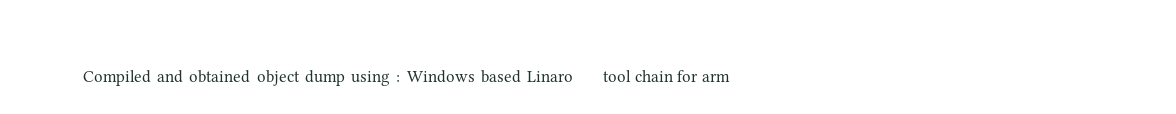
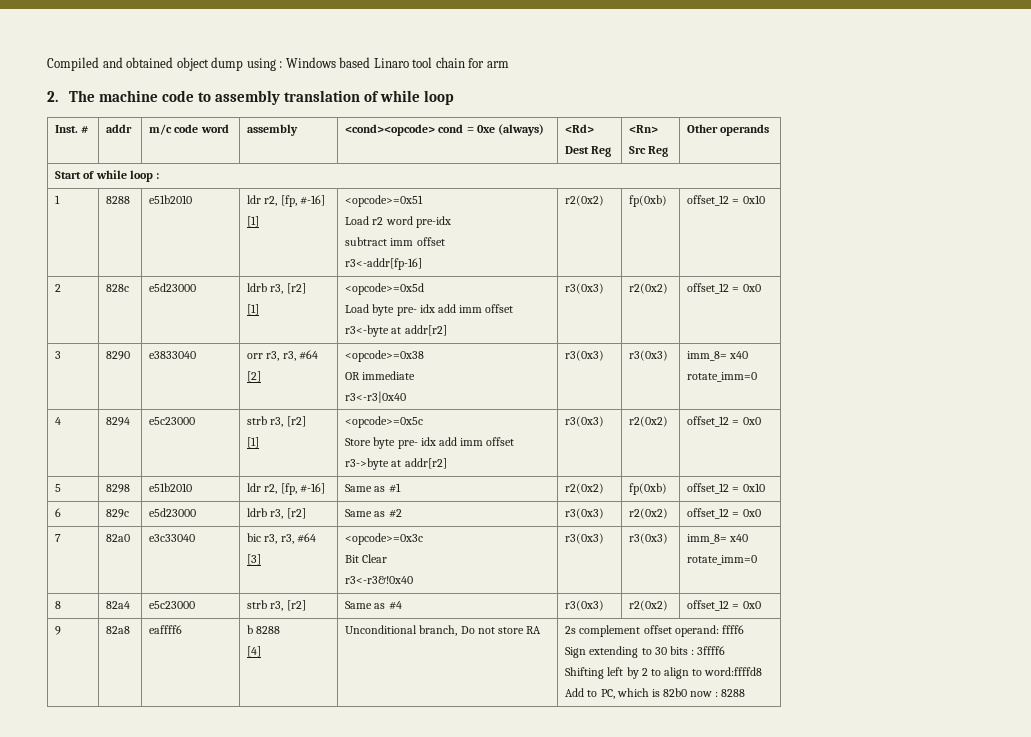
(730, 77) none -> [47,90,455,105] [55,125,90,133] [106,124,133,133] [149,124,229,135] [247,124,299,136] [345,124,544,136] [565,124,595,133] [565,146,612,157] [629,125,659,133] [629,146,669,157] [687,124,770,136] [55,170,159,182] [55,195,61,204] [106,196,131,204] [149,195,193,204] [247,195,325,207] [247,216,260,227] [345,195,424,207] [345,216,451,228] [345,237,445,246] [345,258,423,270] [565,195,605,206] [629,195,668,207] [687,195,765,206] [55,284,62,292] [106,284,130,292] [149,283,197,292] [247,283,306,294] [247,304,260,315] [345,283,425,295] [345,304,513,316] [345,325,447,337] [565,283,605,294] [629,283,669,294] [687,283,761,294] [55,351,62,359] [106,351,131,360] [149,351,197,359] [247,350,318,361] [247,371,262,382] [345,350,425,362] [345,371,416,380] [345,391,407,403] [565,350,605,361] [629,350,669,361] [687,351,749,361] [687,372,758,382] [55,417,62,425] [106,417,131,426] [149,417,196,425] [247,416,306,427] [247,437,260,448] [345,416,424,428] [345,437,514,449] [345,458,447,470] [565,416,605,427] [629,416,669,427] [687,416,761,427] [55,484,62,492] [106,484,131,493] [149,483,193,492] [247,483,325,495] [345,483,401,493] [565,483,605,494] [629,483,668,495] [687,483,765,494] [55,508,62,517] [106,509,130,518] [149,508,197,517] [247,508,306,519] [345,509,402,518] [565,508,605,519] [629,508,669,519] [687,508,761,519] [55,534,62,542] [106,534,131,542] [149,534,196,542] [247,533,316,544] [247,554,262,565] [345,533,424,545] [345,554,388,563] [345,576,414,584] [565,533,605,544] [629,533,669,544] [687,534,749,544] [687,555,758,565] [55,601,62,609] [106,601,131,609] [149,601,196,609] [247,600,306,611] [345,601,402,610] [565,600,605,611] [629,600,669,611] [687,600,761,611] [55,626,62,635] [106,626,131,634] [149,625,183,634] [247,625,281,634] [247,646,262,657] [345,625,541,636] [565,625,744,637] [565,646,725,658] [565,667,763,679] [565,688,746,699] // 2. The machine code to assembly translation of while loop // Inst. # | addr | m/c code word | assembly | <cond><opcode> cond = 0xe (always) | <Rd> // Dest Reg | <Rn> // Src Reg | Other operands // Start of while loop : // 1 | 8288 | e51b2010 | ldr r2, [fp, #-16] // [1] | <opcode>=0x51 // Load r2 word pre-idx // subtract imm offset // r3<-addr[fp-16] | r2(0x2) | fp(0xb) | offset_12 = 0x10 // 2 | 828c | e5d23000 | ldrb r3, [r2] // [1] | <opcode>=0x5d // Load byte pre- idx add imm offset // r3<-byte at addr[r2] | r3(0x3) | r2(0x2) | offset_12 = 0x0 // 3 | 8290 | e3833040 | orr r3, r3, #64 // [2] | <opcode>=0x38 // OR immediate // r3<-r3|0x40 | r3(0x3) | r3(0x3) | imm_8= x40 // rotate_imm=0 // 4 | 8294 | e5c23000 | strb r3, [r2] // [1] | <opcode>=0x5c // Store byte pre- idx add imm offset // r3->byte at addr[r2] | r3(0x3) | r2(0x2) | offset_12 = 0x0 // 5 | 8298 | e51b2010 | ldr r2, [fp, #-16] | Same as #1 | r2(0x2) | fp(0xb) | offset_12 = 0x10 // 6 | 829c | e5d23000 | ldrb r3, [r2] | Same as #2 | r3(0x3) | r2(0x2) | offset_12 = 0x0 // 7 | 82a0 | e3c33040 | bic r3, r3, #64 // [3] | <opcode>=0x3c // Bit Clear // r3<-r3&!0x40 | r3(0x3) | r3(0x3) | imm_8= x40 // rotate_imm=0 // 8 | 82a4 | e5c23000 | strb r3, [r2] | Same as #4 | r3(0x3) | r2(0x2) | offset_12 = 0x0 // 9 | 82a8 | eaffff6 | b 8288 // [4] | Unconditional branch, Do not store RA | 2s complement offset operand: ffff6 // Sign extending to 30 bits : 3ffff6 // Shifting left by 2 to align to word:ffffd8 // Add to PC, which is 82b0 now : 8288

